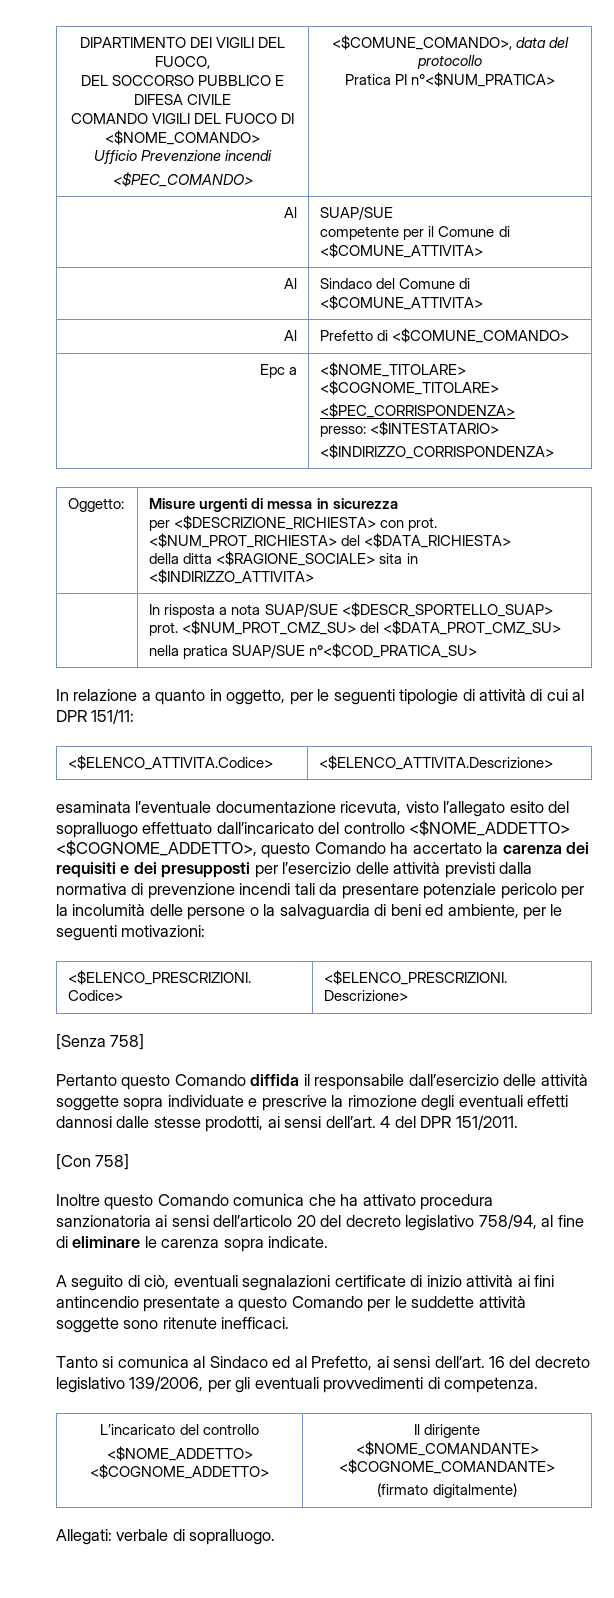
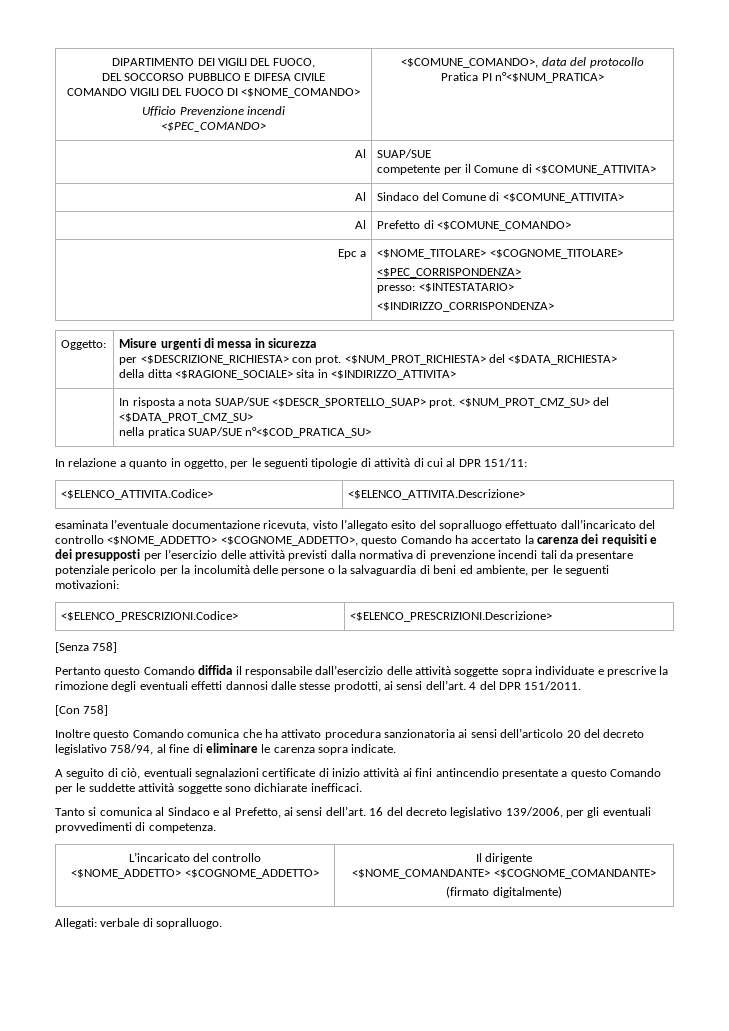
[162,1317,217,1329] ritenute -> [254,783,308,792] dichiarate
[272,1356,291,1368] ed -> [212,810,219,816] e

